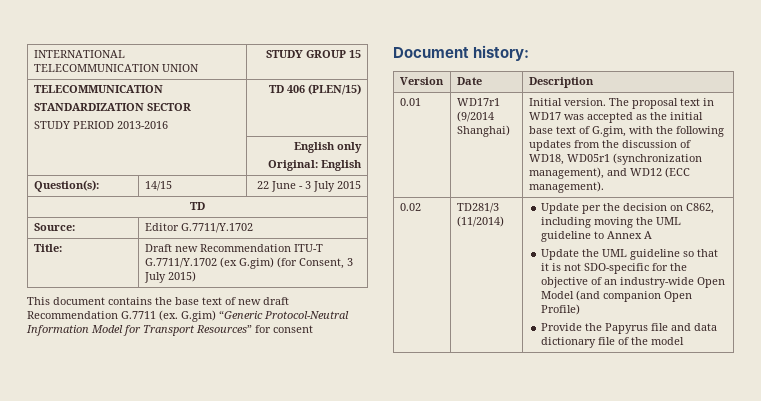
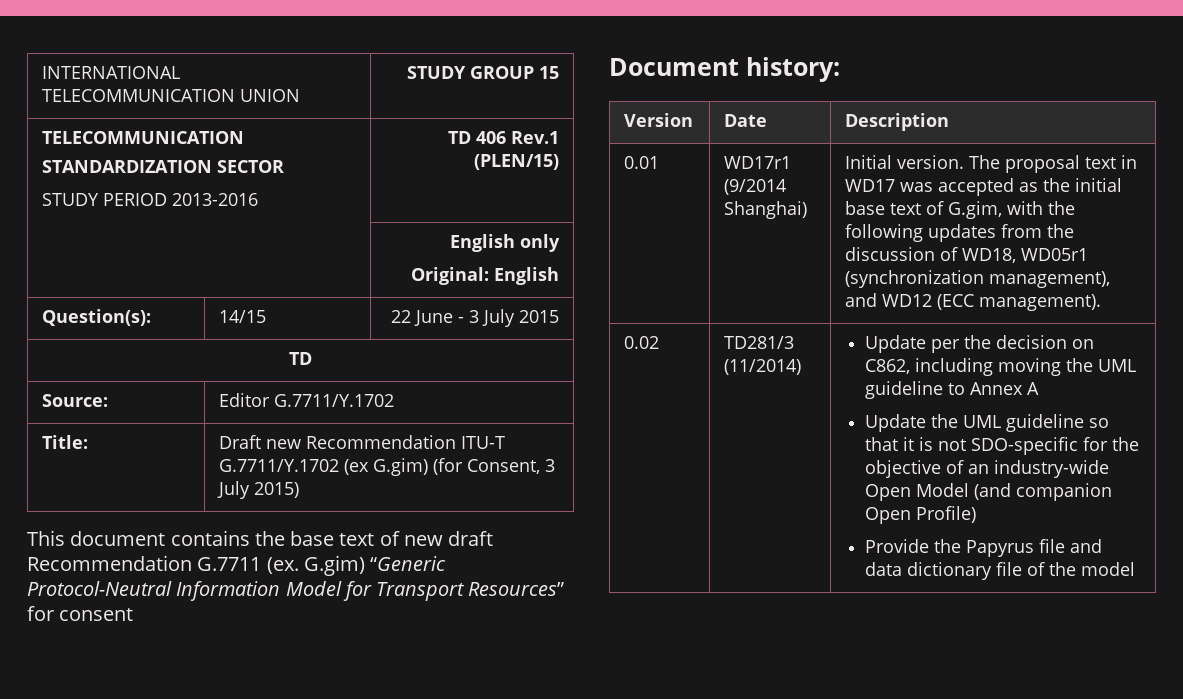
(306, 89) none -> [510,131,559,144] Rev.1

